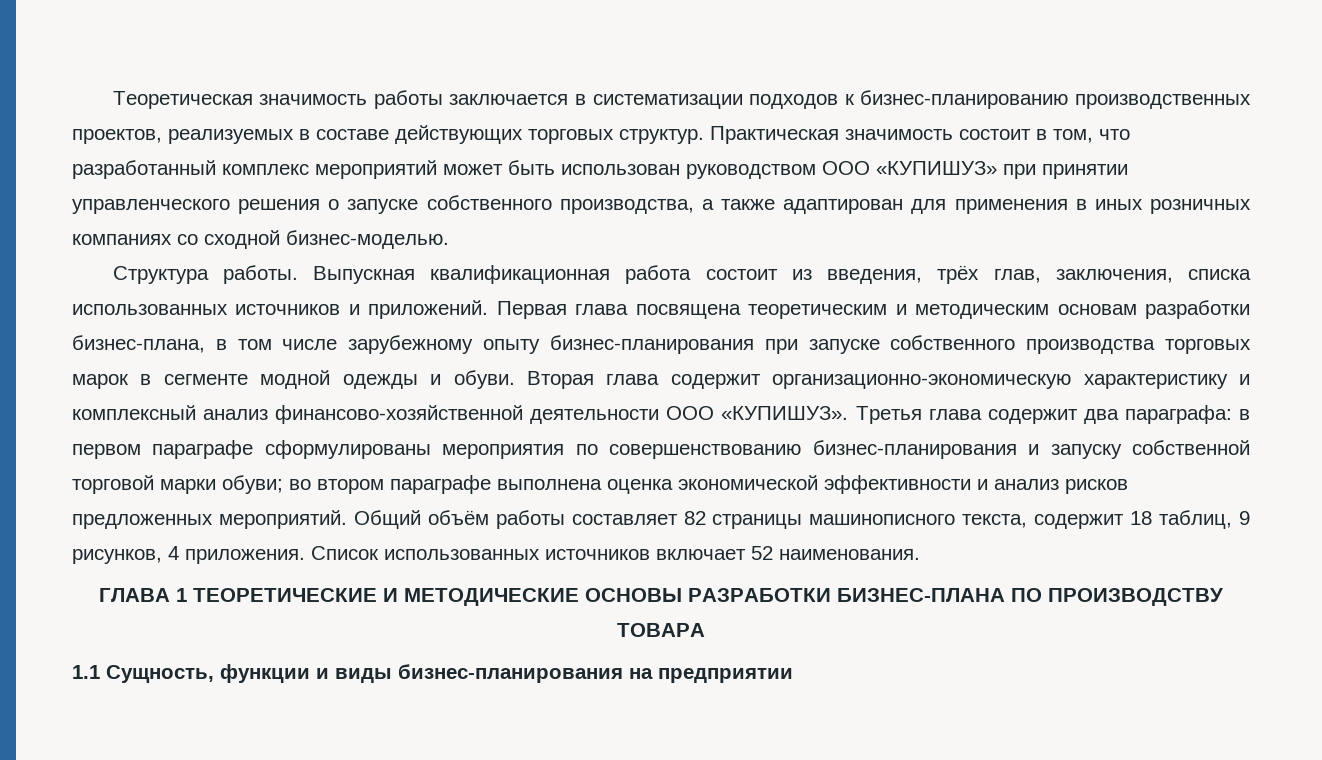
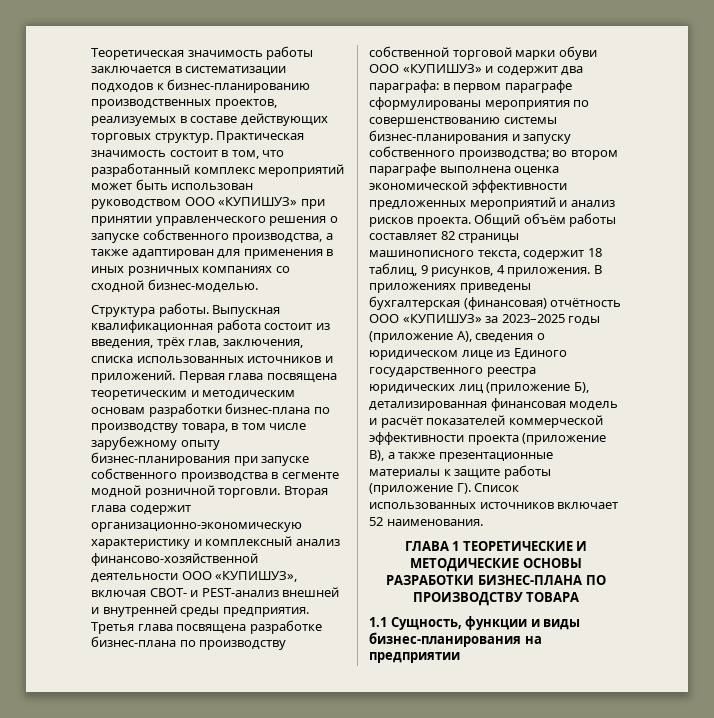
[72,335,205,353] бизнес-плана, -> [225,403,330,414] [91,423,228,433] бизнес-плана по производству товара,
[1165,339,1252,354] [72,374,129,389] торговых марок -> (268, 477) none
[342,370,515,389] одежды и обуви. -> [144,485,281,498] розничной торговли.
[721,406,982,424] «КУПИШУЗ». Третья глава -> [215,571,298,582] [91,587,340,597] [91,604,309,617] [91,620,322,634] [91,636,287,650] [369,46,597,60] [369,64,494,73] «КУПИШУЗ», включая СВОТ- и PEST-анализ внешней и внутренней среды предприятия. Третья глава посвящена разработке бизнес-плана по производству собственной торговой марки обуви ООО «КУПИШУЗ» и
(802, 451) none -> [503,117,557,124] системы
[1132,440,1250,455] [72,475,283,494] собственной торговой марки обуви; -> [369,146,549,160] собственного производства;
(971, 484) none -> [369,197,556,210] предложенных мероприятий
[72,510,347,529] предложенных мероприятий. -> [416,217,471,227] проекта.
(305, 556) none -> [593,265,602,274] [369,283,531,293] [369,296,622,310] [369,314,601,326] [369,331,545,343] [369,348,567,360] [369,367,536,377] [369,382,589,394] [369,398,619,411] [369,415,603,428] [369,432,607,445] [369,450,553,462] [369,465,551,479] [369,483,471,495] В приложениях приведены бухгалтерская (финансовая) отчётность ООО «КУПИШУЗ» за 2023–2025 годы (приложение А), сведения о юридическом лице из Единого государственного реестра юридических лиц (приложение Б), детализированная финансовая модель и расчёт показателей коммерческой эффективности проекта (приложение В), а также презентационные материалы к защите работы (приложение Г).

